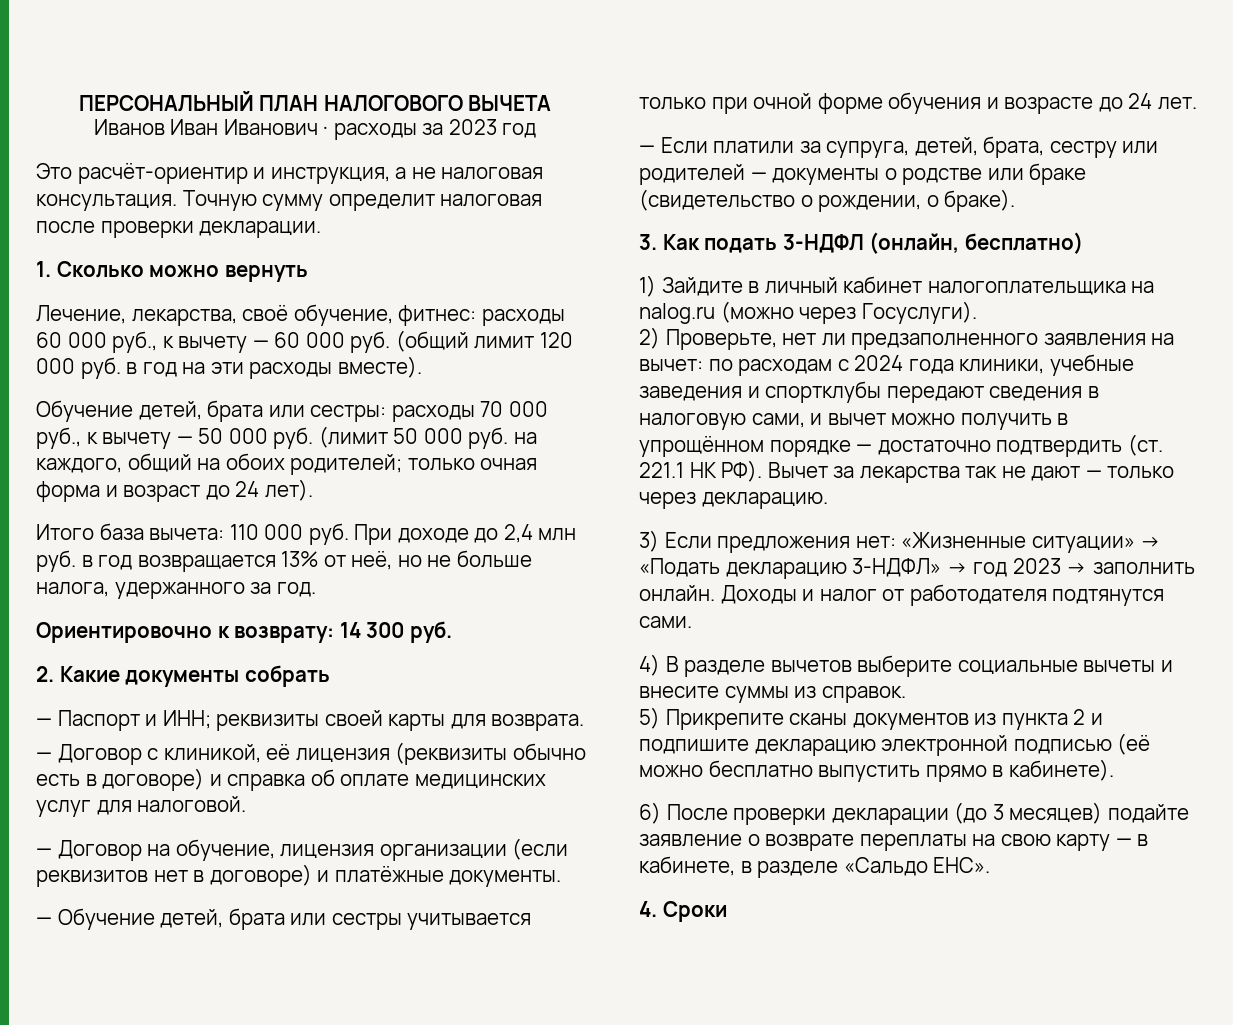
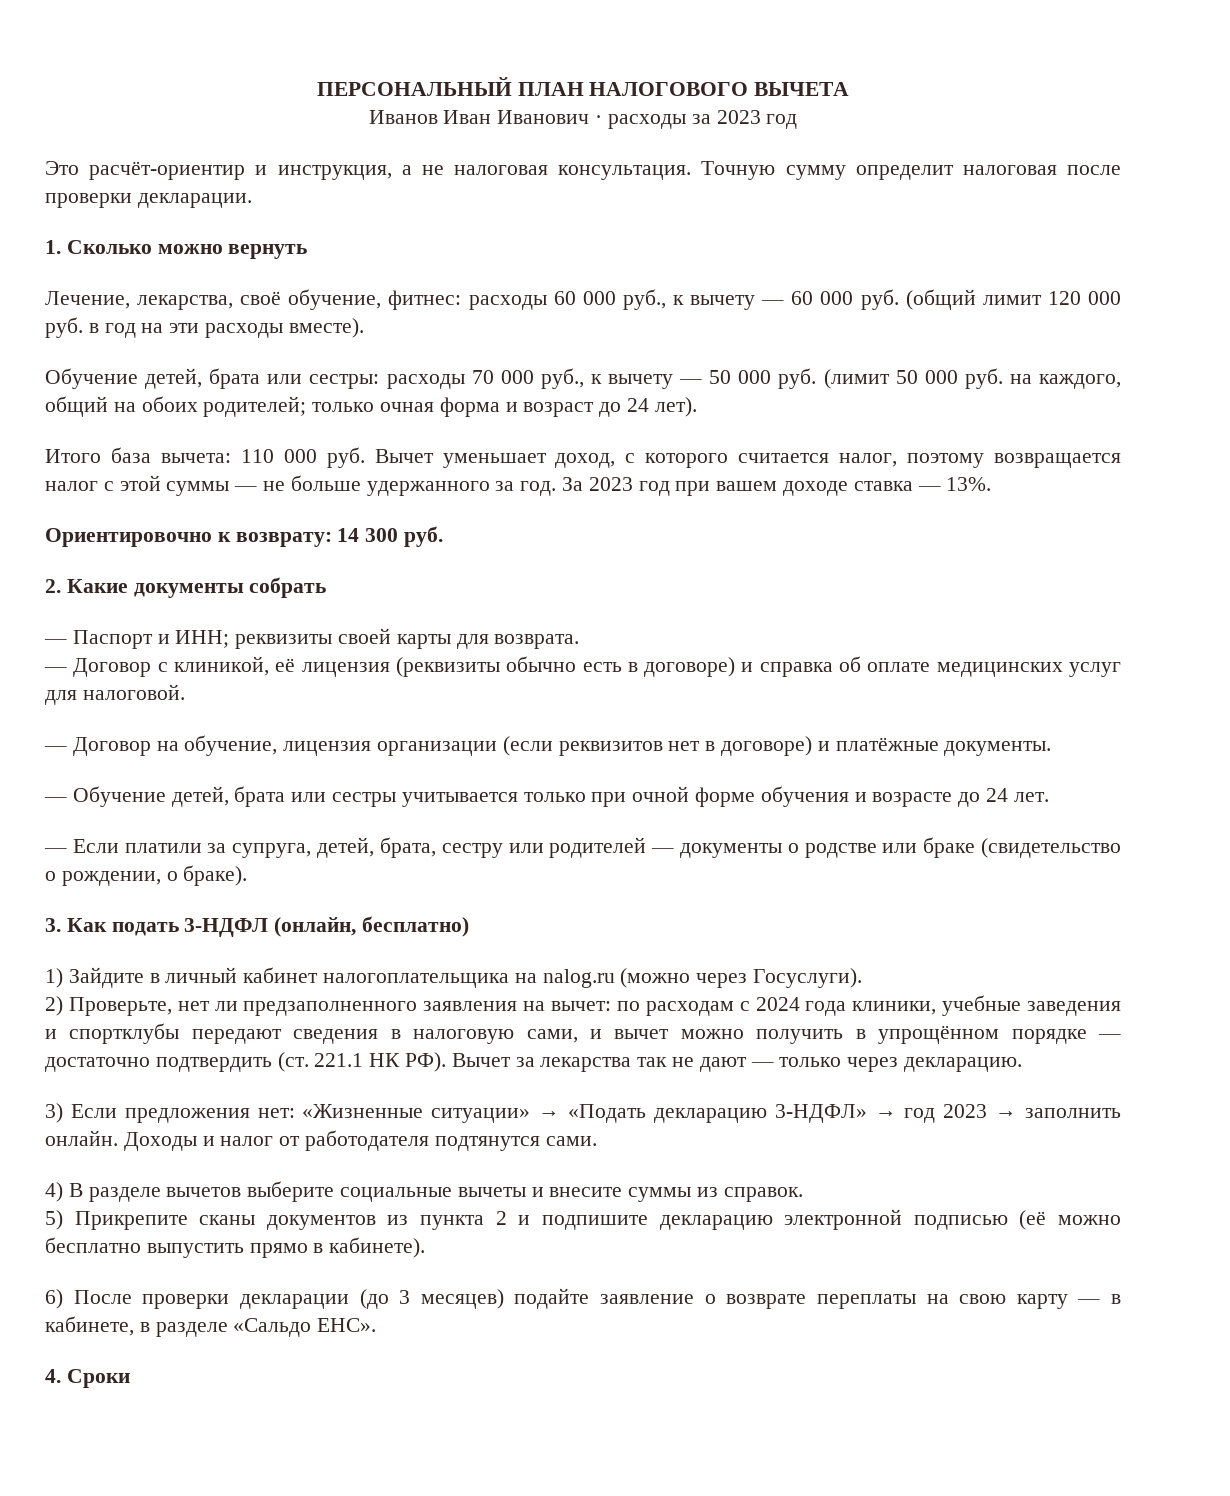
[354,524,577,545] [36,550,422,572] При доходе до 2,4 млн руб. в год возвращается 13% от неё, но -> [374,449,1121,468] [45,475,258,496] Вычет уменьшает доход, с которого считается налог, поэтому возвращается налог с этой суммы —
[36,582,109,597] налога, -> (361, 483) none
(316, 589) none -> [562,477,992,496] За 2023 год при вашем доходе ставка — 13%.

